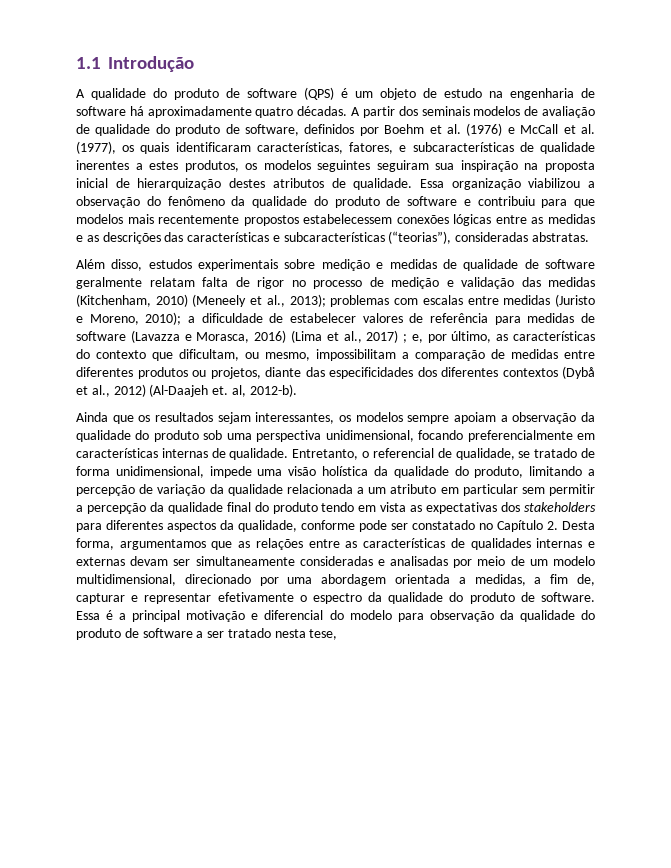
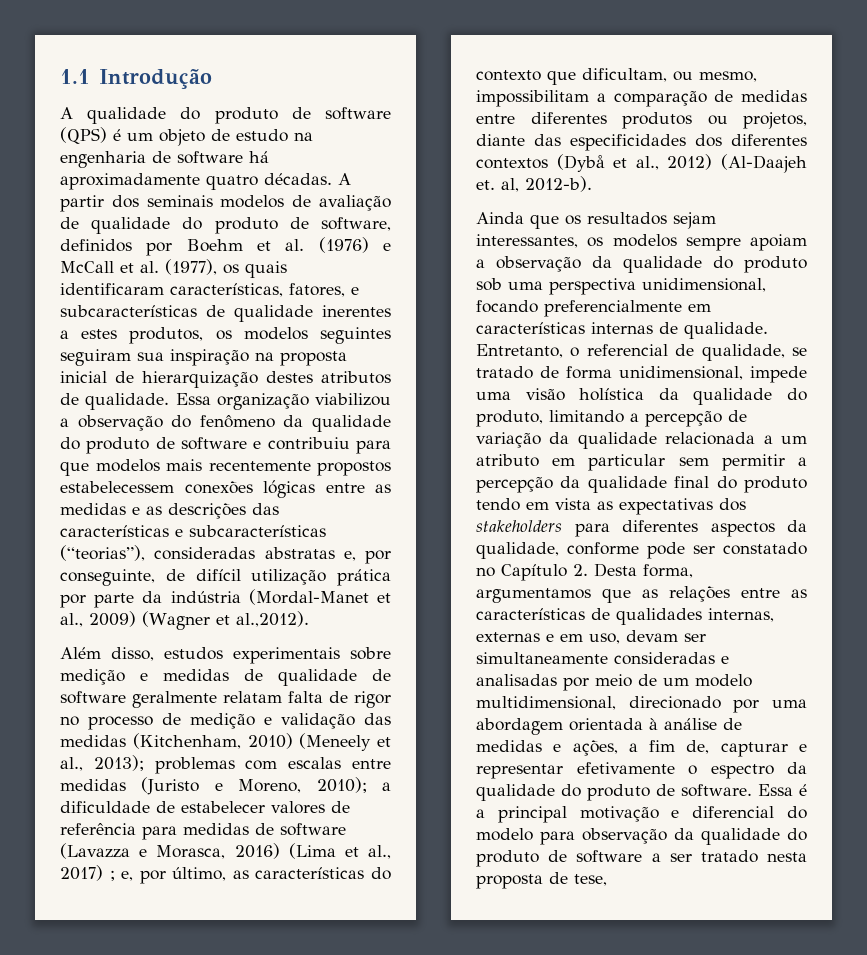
[532,232,590,242] abstratas. -> [264,547,391,564] [60,569,391,586] [60,589,391,608] [60,611,309,630] abstratas e, por conseguinte, de difícil utilização prática por parte da indústria (Mordal-Manet et al., 2009) (Wagner et al.,2012).
[536,538,596,548] [76,557,125,566] internas e externas -> [708,608,774,622] [476,632,620,644] internas, externas e em uso,
[458,574,526,586] a medidas, -> [649,718,742,730] [476,740,618,756] à análise de medidas e ações,
(306, 633) none -> [476,872,568,889] proposta de

